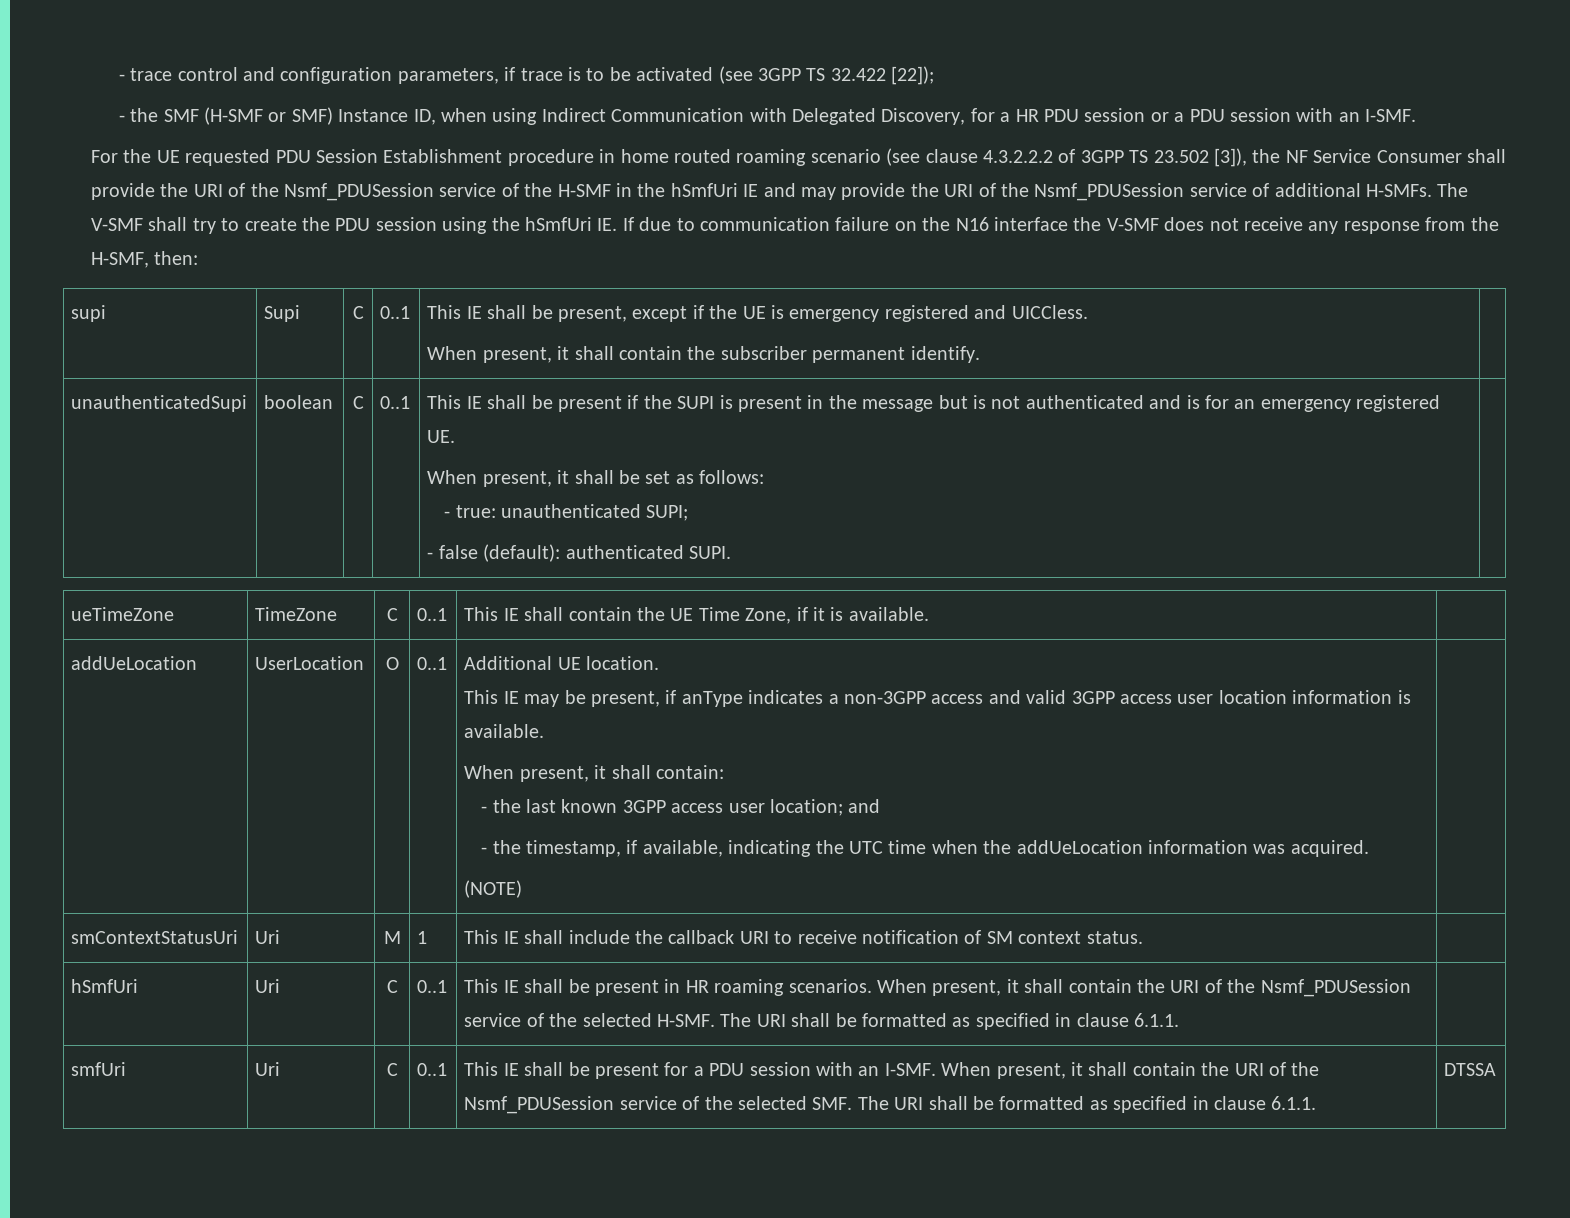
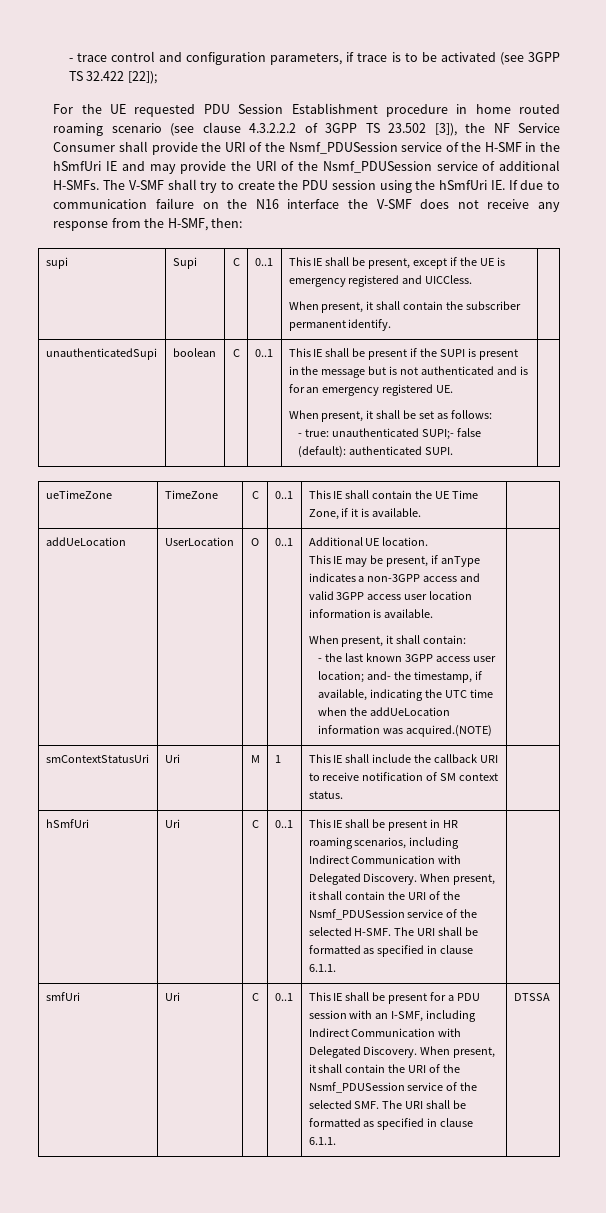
[118,107,1417,125] // - the SMF (H-SMF or SMF) Instance ID, when using Indirect Communication with Delegated Discovery, for a HR PDU session or a PDU session with an I-SMF. -> (157, 77) none
[646,505,689,521] [427,552,434,559] SUPI; // - -> [421,429,454,440] SUPI;-
[848,799,881,813] [481,847,488,854] and // - -> [366,671,391,680] and-
[1290,840,1369,857] [464,880,523,898] acquired. // (NOTE) -> [405,725,492,737] acquired.(NOTE)
[788,979,872,993] scenarios. -> [354,837,460,849] [308,855,462,864] [308,873,418,885] scenarios, including Indirect Communication with Delegated Discovery.
[884,1063,936,1076] I-SMF. -> [391,1010,477,1022] [308,1028,462,1037] [308,1046,418,1058] I-SMF, including Indirect Communication with Delegated Discovery.

